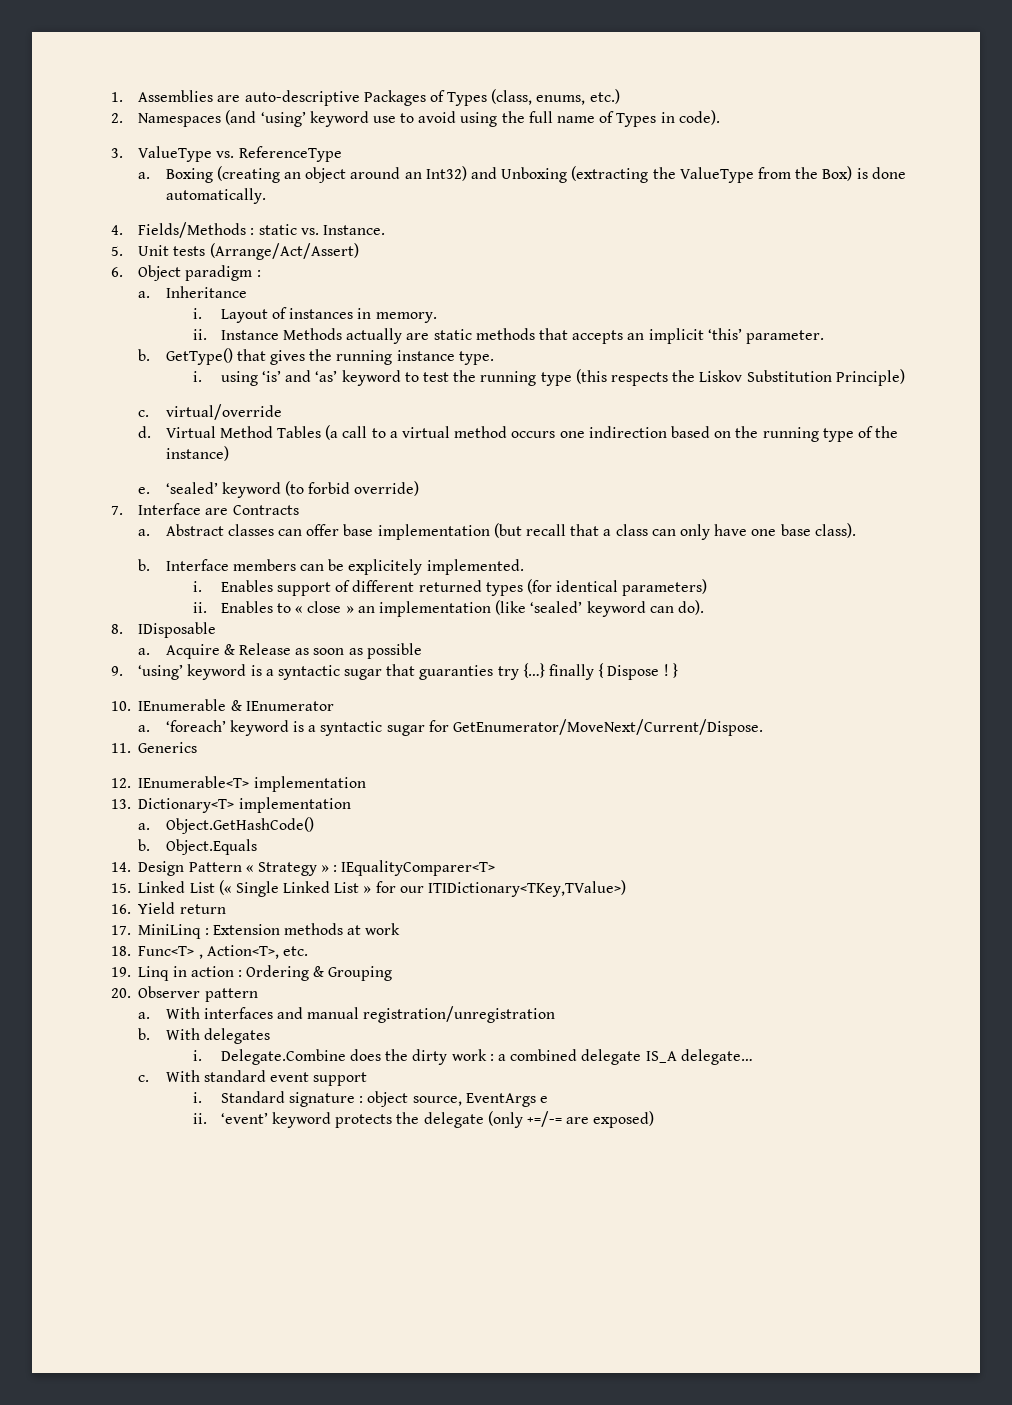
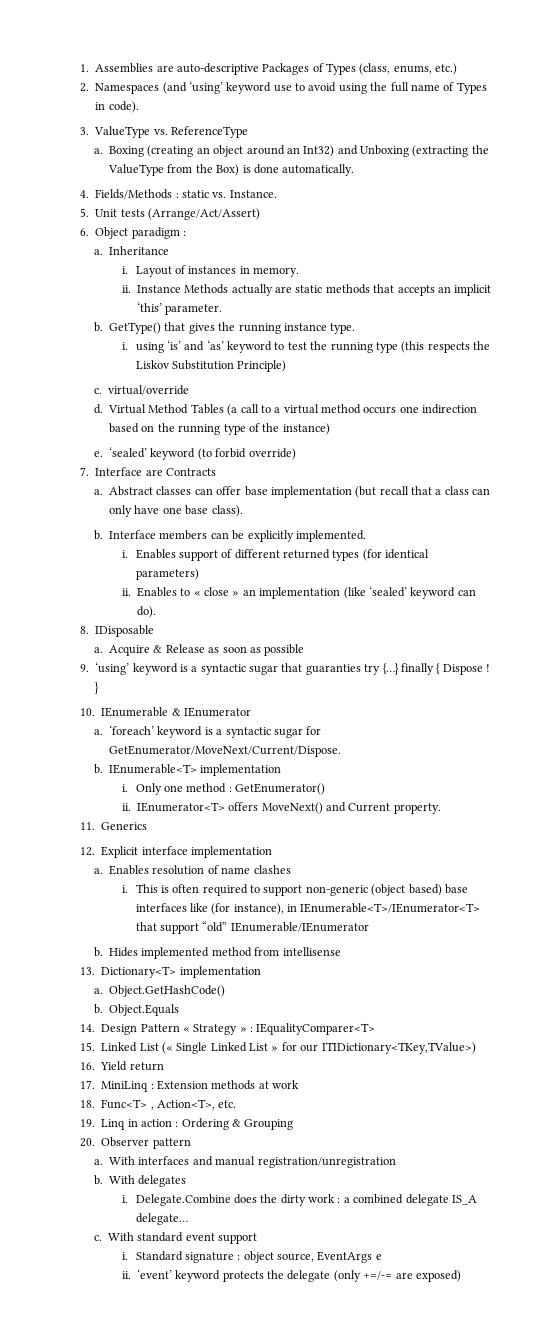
[348,559,423,575] explicitely -> [247,530,294,542] explicitly
(764, 727) none -> [93,764,282,776] [121,783,326,795] [121,802,441,814] // b. IEnumerable<T> implementation // i. Only one method : GetEnumerator() // ii. IEnumerator<T> offers MoveNext() and Current property.
[138,776,366,792] IEnumerable<T> implementation -> [101,846,272,858] [93,865,291,875] [121,884,468,896] [135,903,481,915] [135,921,369,934] [93,947,341,959] Explicit interface implementation // a. Enables resolution of name clashes // i. This is often required to support non-generic (object based) base interfaces like (for instance), in IEnumerable<T>/IEnumerator<T> that support “old” IEnumerable/IEnumerator // b. Hides implemented method from intellisense

